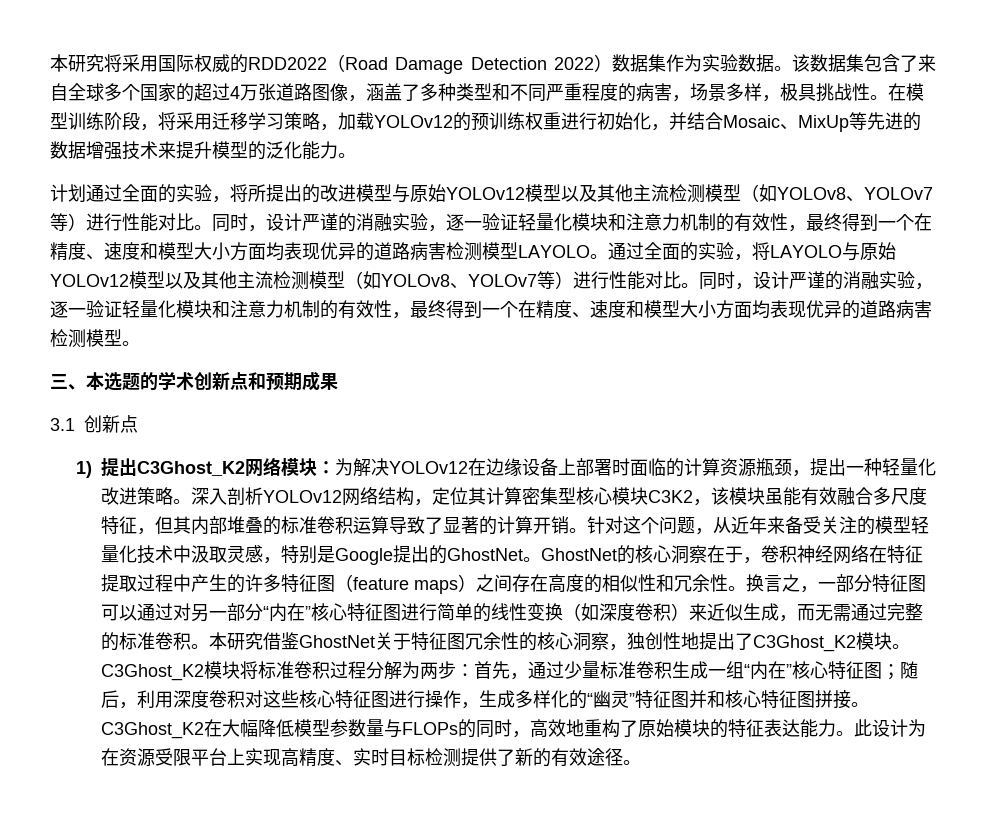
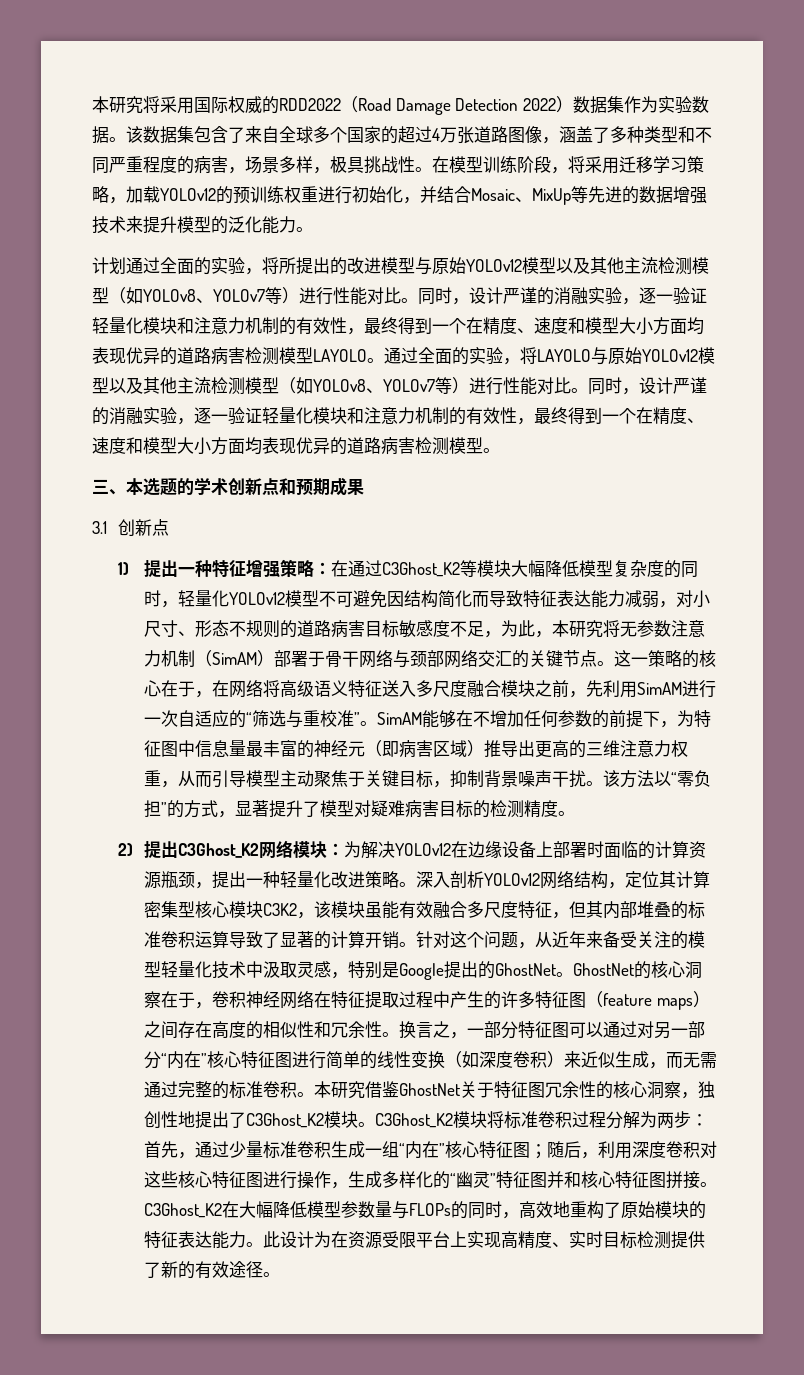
(137, 467) none -> [178,559,699,578] [144,590,711,608] [144,620,706,638] [144,650,717,668] [144,680,717,698] [144,710,712,728] [144,740,689,758] [144,770,712,788] [144,800,576,818] [118,841,179,858] 一种特征增强策略：在通过C3Ghost_K2等模块大幅降低模型复杂度的同时，轻量化YOLOv12模型不可避免因结构简化而导致特征表达能力减弱，对小尺寸、形态不规则的道路病害目标敏感度不足，为此，本研究将无参数注意力机制（SimAM）部署于骨干网络与颈部网络交汇的关键节点。这一策略的核心在于，在网络将高级语义特征送入多尺度融合模块之前，先利用SimAM进行一次自适应的“筛选与重校准”。SimAM能够在不增加任何参数的前提下，为特征图中信息量最丰富的神经元（即病害区域）推导出更高的三维注意力权重，从而引导模型主动聚焦于关键目标，抑制背景噪声干扰。该方法以“零负担”的方式，显著提升了模型对疑难病害目标的检测精度。 // 2)提出

